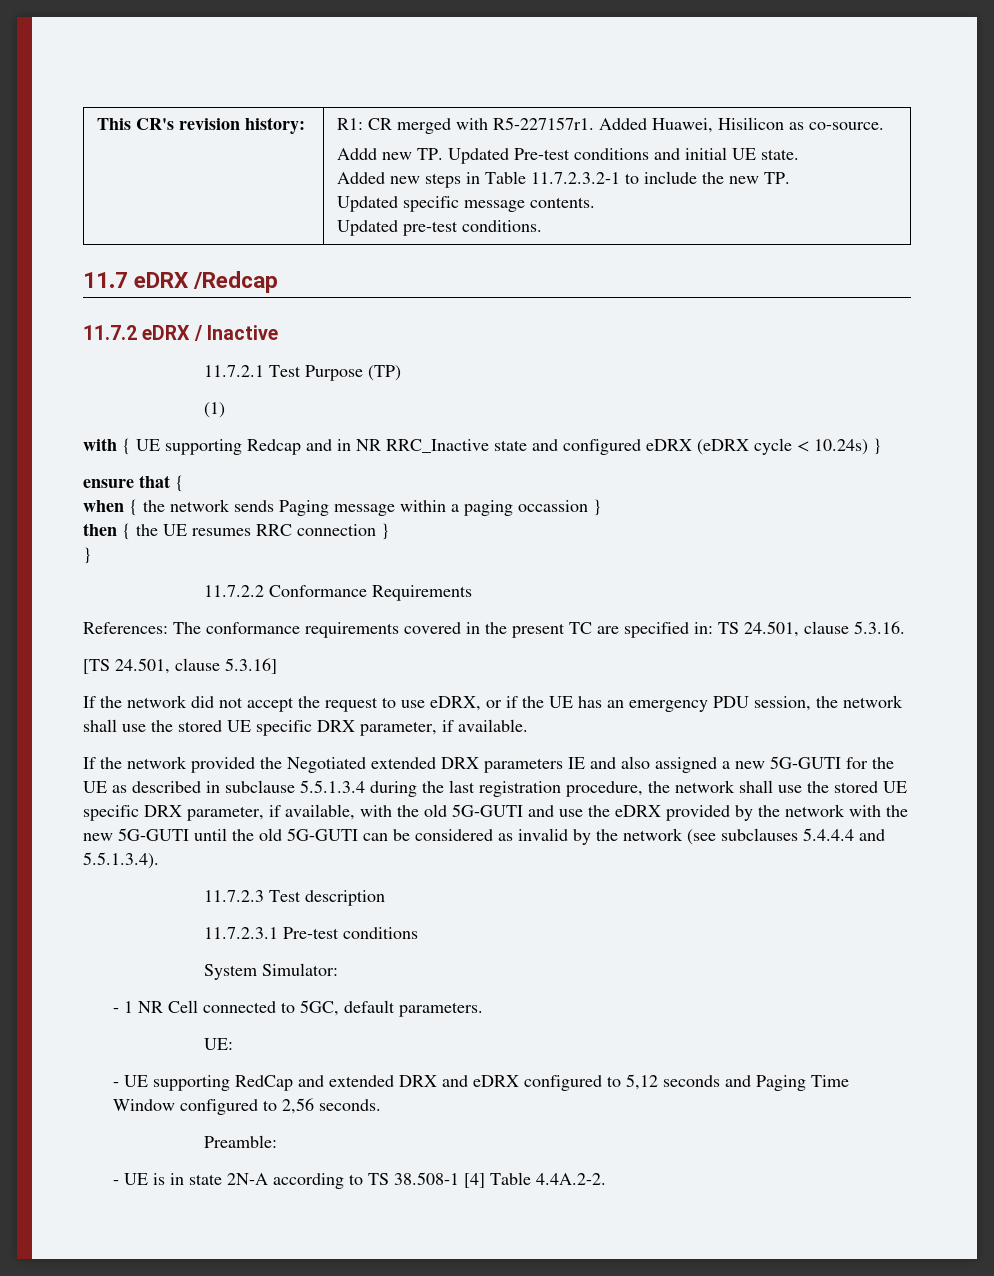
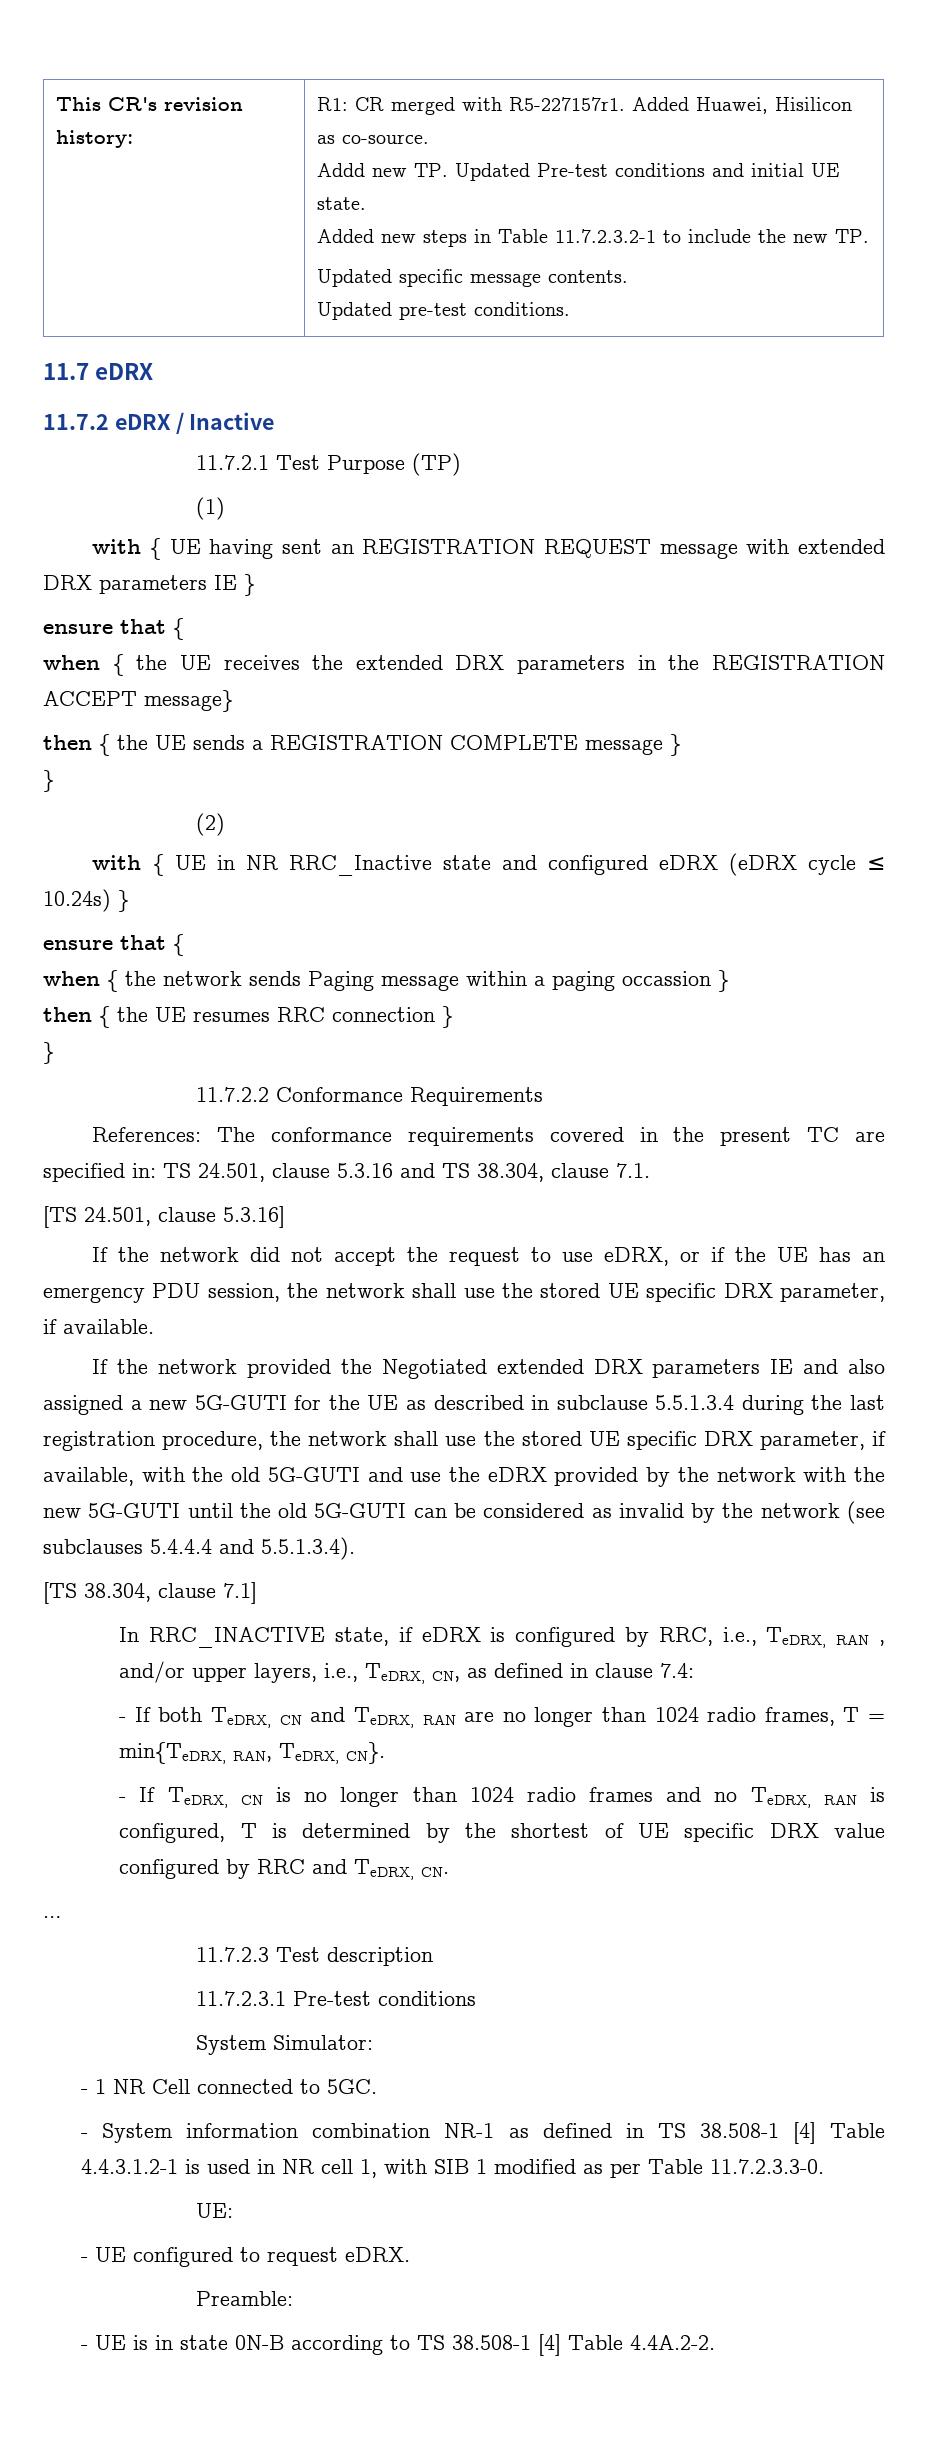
[193,271,279,293] /Redcap -> (154, 371) none
[165,439,332,455] supporting Redcap and -> [209,539,886,559] [43,574,255,596] [43,618,184,640] [43,654,885,676] [43,690,233,712] [43,734,681,756] [43,770,54,792] [195,813,225,836] [92,854,206,876] having sent an REGISTRATION REQUEST message with extended DRX parameters IE } // ensure that { // when { the UE receives the extended DRX parameters in the REGISTRATION ACCEPT message} // then { the UE sends a REGISTRATION COMPLETE message } // } // (2) // with { UE
[797,441,809,452] < -> [866,857,885,870] ≤
[854,621,905,634] 5.3.16. -> [337,1163,650,1182] 5.3.16 and TS 38.304, clause 7.1.
(159, 860) none -> [43,1582,257,1604] [119,1627,885,1648] [119,1661,695,1684] [119,1707,886,1728] [119,1742,386,1764] [119,1787,886,1808] [119,1823,885,1843] [119,1859,450,1880] [43,1916,61,1918] // [TS 38.304, clause 7.1] // In RRC_INACTIVE state, if eDRX is configured by RRC, i.e., TeDRX, RAN , and/or upper layers, i.e., TeDRX, CN, as defined in clause 7.4: // - If both TeDRX, CN and TeDRX, RAN are no longer than 1024 radio frames, T = min{TeDRX, RAN, TeDRX, CN}. // - If TeDRX, CN is no longer than 1024 radio frames and no TeDRX, RAN is configured, T is determined by the shortest of UE specific DRX value configured by RRC and TeDRX, CN. // …
[300,1000,484,1017] [204,1038,234,1050] [113,1074,850,1091] [113,1098,382,1115] 5GC, default parameters. // UE: // - UE supporting RedCap and extended DRX and eDRX configured to 5,12 seconds and Paging Time Window configured to 2,56 seconds. -> [327,2079,378,2094] [81,2122,886,2144] [81,2159,825,2178] [195,2203,233,2218] [81,2247,411,2267] 5GC. // - System information combination NR-1 as defined in TS 38.508-1 [4] Table 4.4.3.1.2-1 is used in NR cell 1, with SIB 1 modified as per Table 11.7.2.3.3-0. // UE: // - UE configured to request eDRX.
[227,1173,269,1185] 2N-A -> [235,2335,285,2350] 0N-B

